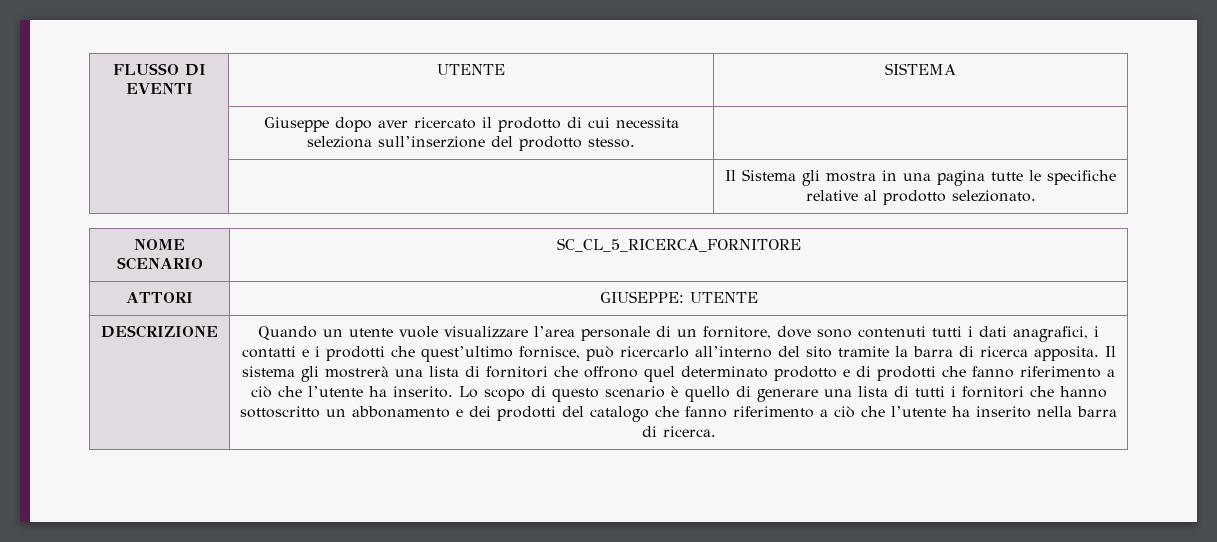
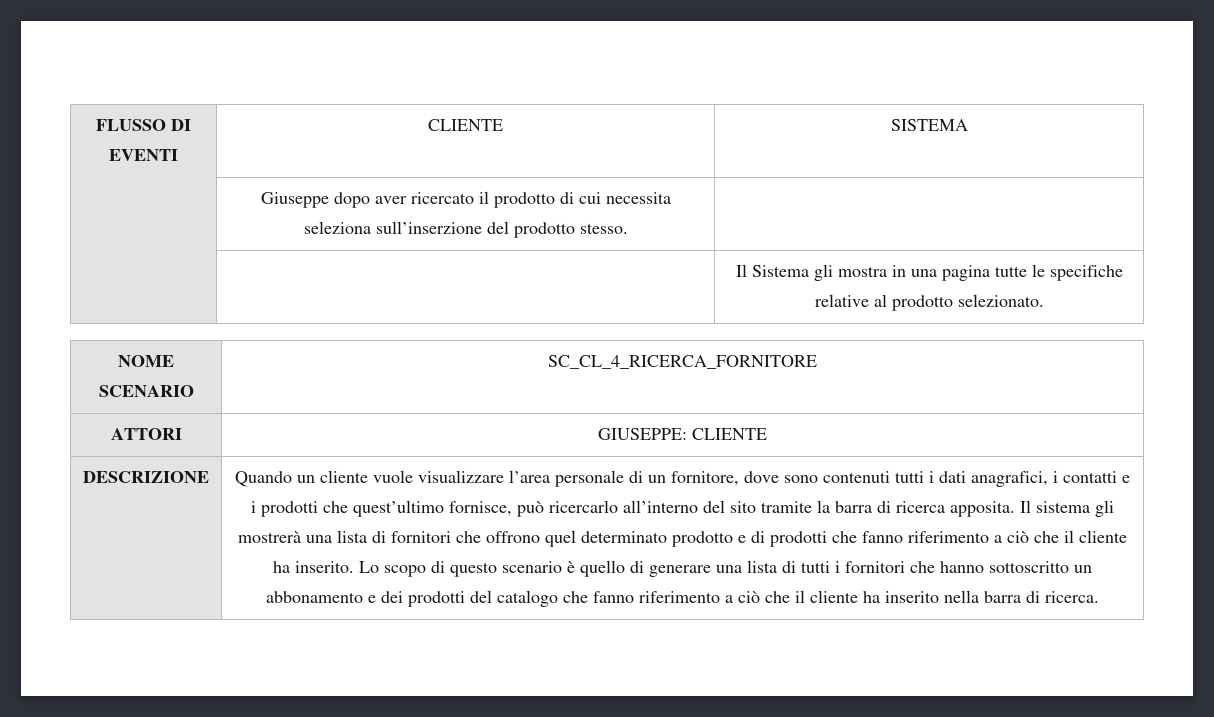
[437,64,506,75] UTENTE -> [428,119,503,131] CLIENTE
[556,238,801,252] SC_CL_5_RICERCA_FORNITORE -> [548,355,817,369] SC_CL_4_RICERCA_FORNITORE
[689,292,758,303] UTENTE -> [692,428,767,440] CLIENTE
[349,328,393,337] utente -> [320,470,368,483] cliente
[307,386,363,397] l’utente -> [1064,530,1127,543] il cliente
[890,406,946,417] l’utente -> [795,590,858,603] il cliente

